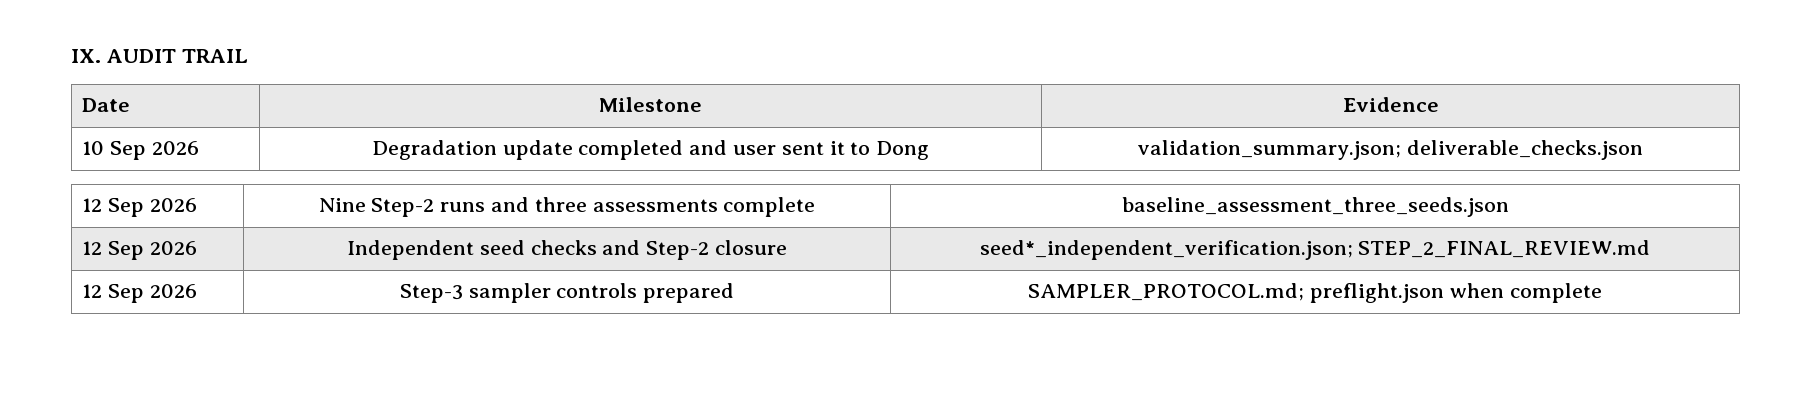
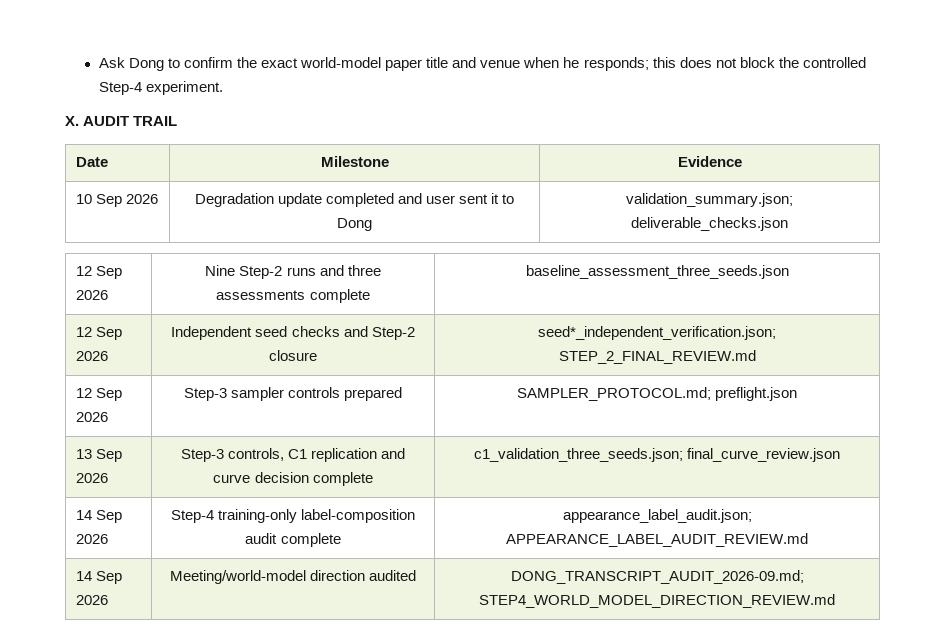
[71,49,101,63] IX. -> [98,57,866,71] [98,81,223,95] [65,116,79,126] Ask Dong to confirm the exact world-model paper title and venue when he responds; this does not block the controlled Step-4 experiment. // X.
[1449,283,1602,303] when complete -> [76,449,123,462] [76,473,109,483] [180,448,406,462] [213,472,373,486] [473,448,841,462] [76,510,123,523] [76,534,109,544] [170,509,416,523] [245,533,341,547] [562,509,752,523] [506,533,808,547] [76,571,123,584] [76,595,109,605] [169,570,417,584] [510,570,804,584] [479,594,835,608] // 13 Sep 2026 | Step-3 controls, C1 replication and curve decision complete | c1_validation_three_seeds.json; final_curve_review.json // 14 Sep 2026 | Step-4 training-only label-composition audit complete | appearance_label_audit.json; APPEARANCE_LABEL_AUDIT_REVIEW.md // 14 Sep 2026 | Meeting/world-model direction audited | DONG_TRANSCRIPT_AUDIT_2026-09.md; STEP4_WORLD_MODEL_DIRECTION_REVIEW.md

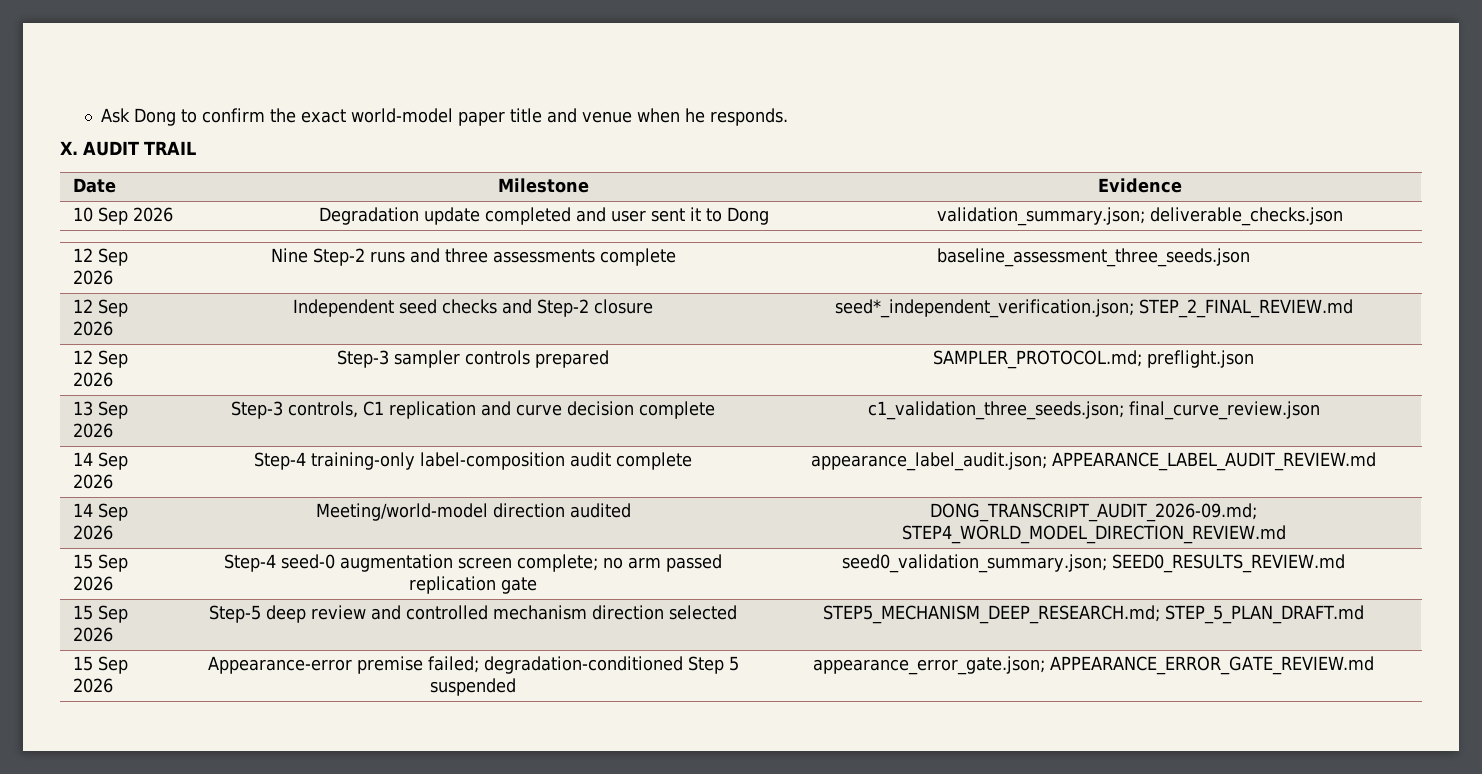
[583,57,866,71] [98,81,223,95] responds; this does not block the controlled Step-4 experiment. -> [709,108,788,126] responds.
(835, 601) none -> [73,554,129,572] [73,576,114,591] [223,554,722,572] [409,576,537,594] [841,554,1346,573] [73,605,129,623] [73,627,114,642] [208,605,737,623] [822,605,1365,624] [73,656,129,674] [73,678,114,693] [207,656,739,674] [430,678,516,696] [812,656,1375,675] // 15 Sep 2026 | Step-4 seed-0 augmentation screen complete; no arm passed replication gate | seed0_validation_summary.json; SEED0_RESULTS_REVIEW.md // 15 Sep 2026 | Step-5 deep review and controlled mechanism direction selected | STEP5_MECHANISM_DEEP_RESEARCH.md; STEP_5_PLAN_DRAFT.md // 15 Sep 2026 | Appearance-error premise failed; degradation-conditioned Step 5 suspended | appearance_error_gate.json; APPEARANCE_ERROR_GATE_REVIEW.md

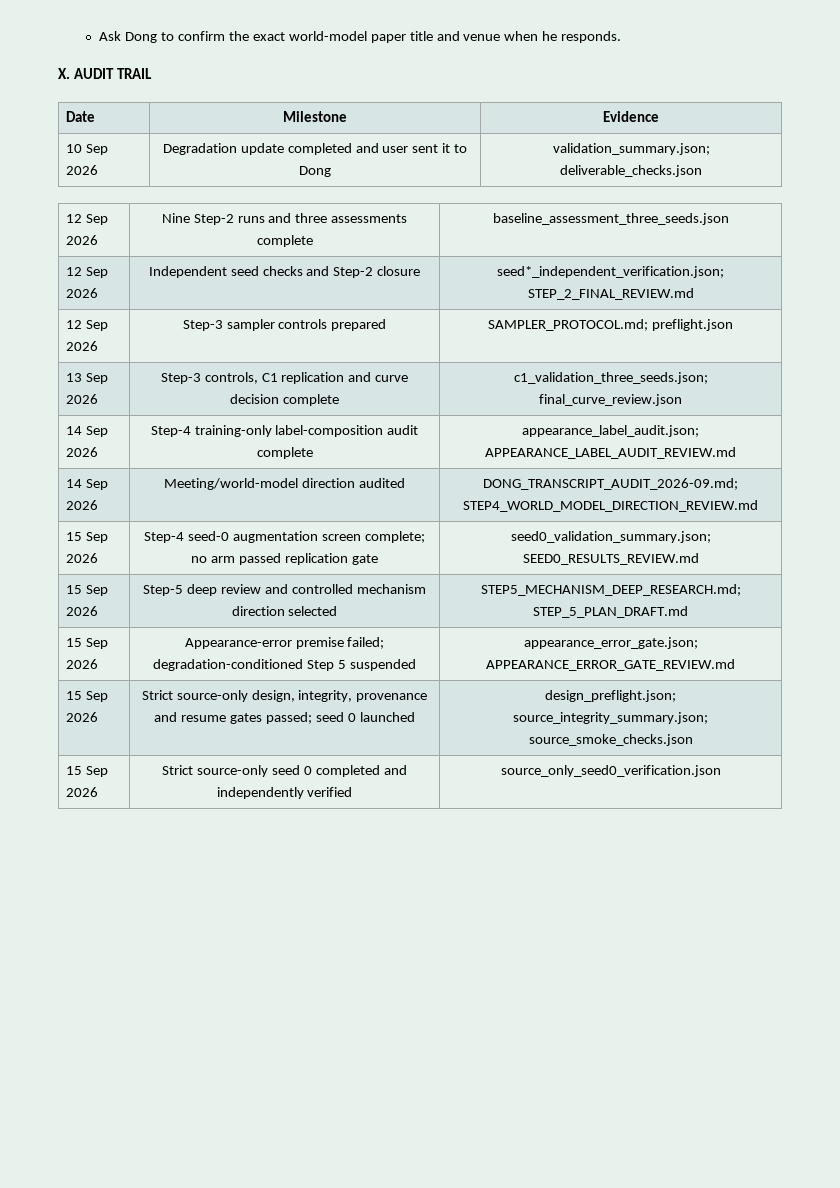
(1375, 665) none -> [65,691,108,702] [65,712,98,722] [141,690,428,702] [154,712,415,724] [545,690,676,702] [513,712,708,724] [528,734,693,746] [65,766,108,777] [65,787,98,797] [162,765,407,777] [216,787,353,799] [500,765,721,777] // 15 Sep 2026 | Strict source-only design, integrity, provenance and resume gates passed; seed 0 launched | design_preflight.json; source_integrity_summary.json; source_smoke_checks.json // 15 Sep 2026 | Strict source-only seed 0 completed and independently verified | source_only_seed0_verification.json

